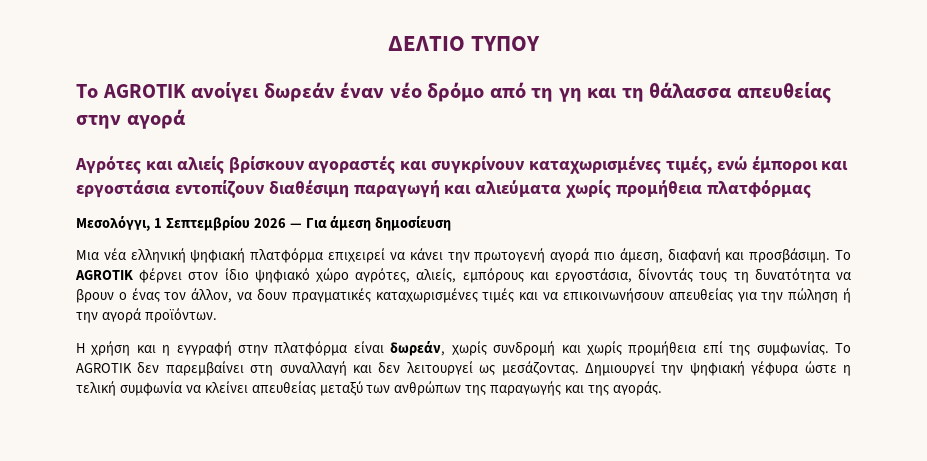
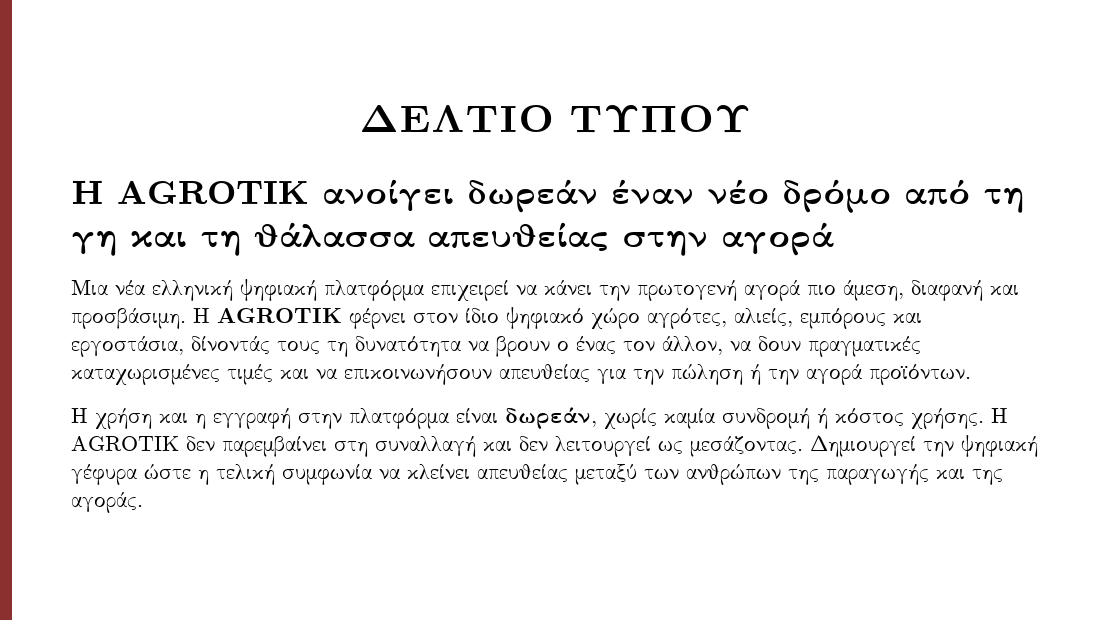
[76,84,98,98] Το -> [71,180,104,204] Η
[75,156,849,174] [76,180,811,198] [76,215,452,231] // Αγρότες και αλιείς βρίσκουν αγοραστές και συγκρίνουν καταχωρισμένες τιμές, ενώ έμποροι και εργοστάσια εντοπίζουν διαθέσιμη παραγωγή και αλιεύματα χωρίς προμήθεια πλατφόρμας // Μεσολόγγι, 1 Σεπτεμβρίου 2026 — Για άμεση δημοσίευση -> (834, 239) none
[835,250,851,260] Το -> [193,308,210,323] Η
[493,341,851,356] συνδρομή και χωρίς προμήθεια επί της συμφωνίας. Το -> [664,408,1008,429] καμία συνδρομή ή κόστος χρήσης. Η

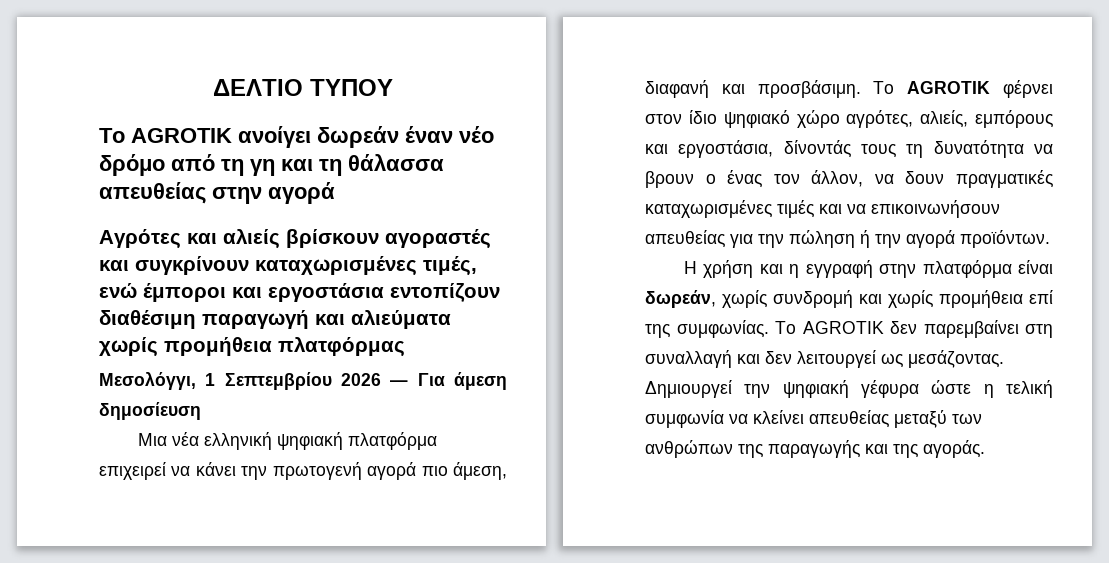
[71,180,104,204] Η -> [99,128,125,143] Το
(834, 239) none -> [99,229,491,249] [99,256,477,276] [99,283,500,302] [99,310,451,329] [99,337,405,357] [99,372,507,390] [99,402,201,420] // Αγρότες και αλιείς βρίσκουν αγοραστές και συγκρίνουν καταχωρισμένες τιμές, ενώ έμποροι και εργοστάσια εντοπίζουν διαθέσιμη παραγωγή και αλιεύματα χωρίς προμήθεια πλατφόρμας // Μεσολόγγι, 1 Σεπτεμβρίου 2026 — Για άμεση δημοσίευση
[193,308,210,323] Η -> [873,81,895,94] Το
[664,408,1008,429] καμία συνδρομή ή κόστος χρήσης. Η -> [773,290,1053,308] [645,320,796,338] συνδρομή και χωρίς προμήθεια επί της συμφωνίας. Το

